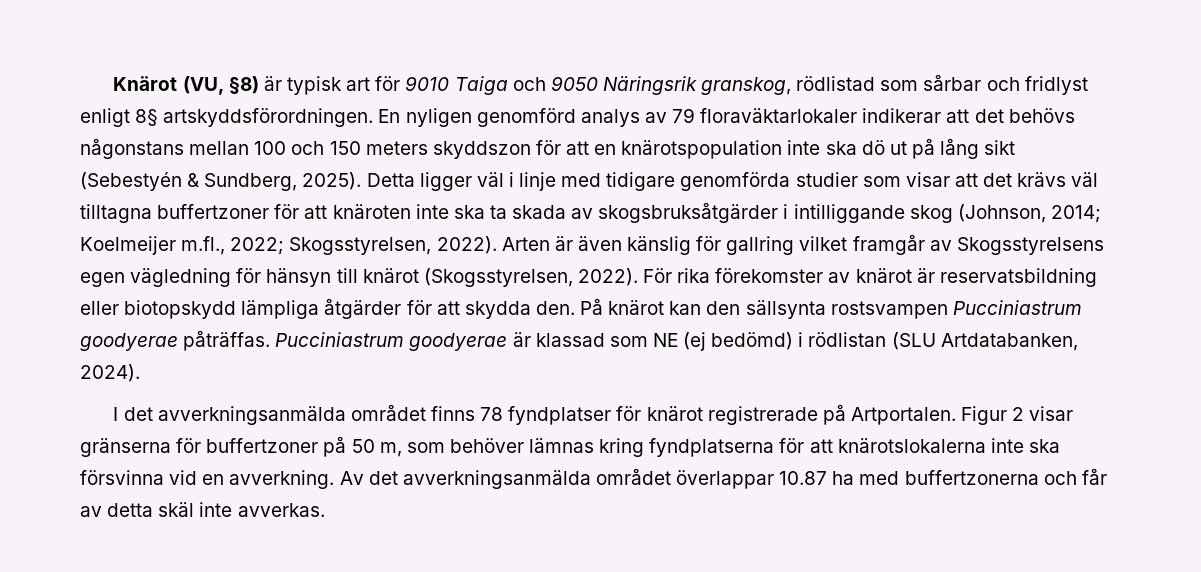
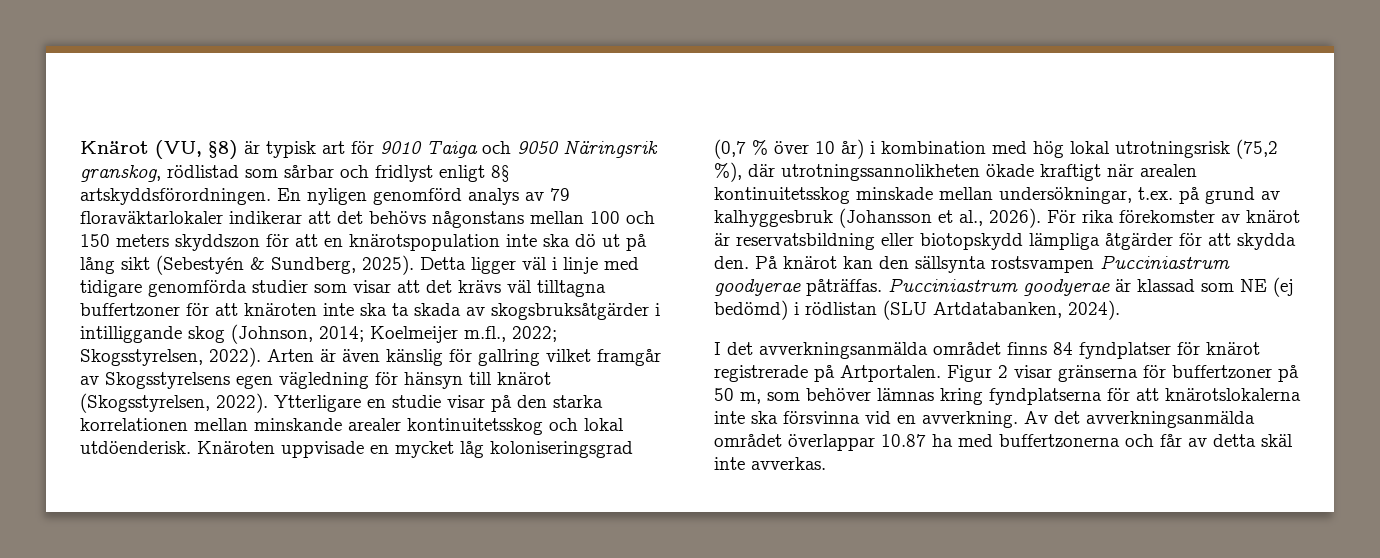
(638, 277) none -> [274,395,603,412] [80,418,624,435] [80,441,633,458] [714,139,1278,159] [714,162,1197,182] [714,187,1280,204] [714,208,1041,228] Ytterligare en studie visar på den starka korrelationen mellan minskande arealer kontinuitetsskog och lokal utdöenderisk. Knäroten uppvisade en mycket låg koloniseringsgrad (0,7 % över 10 år) i kombination med hög lokal utrotningsrisk (75,2 %), där utrotningssannolikheten ökade kraftigt när arealen kontinuitetsskog minskade mellan undersökningar, t.ex. på grund av kalhyggesbruk (Johansson et al., 2026).
[480,407,504,421] 78 -> [1053,342,1073,355] 84

